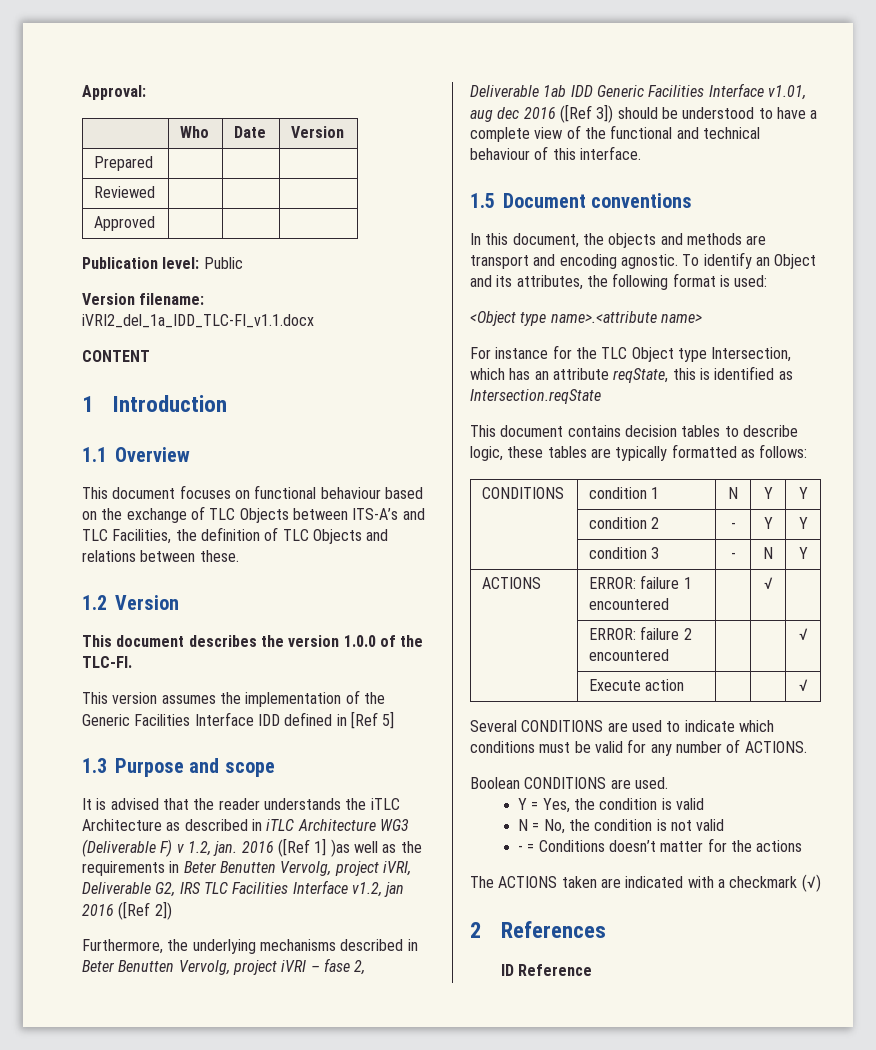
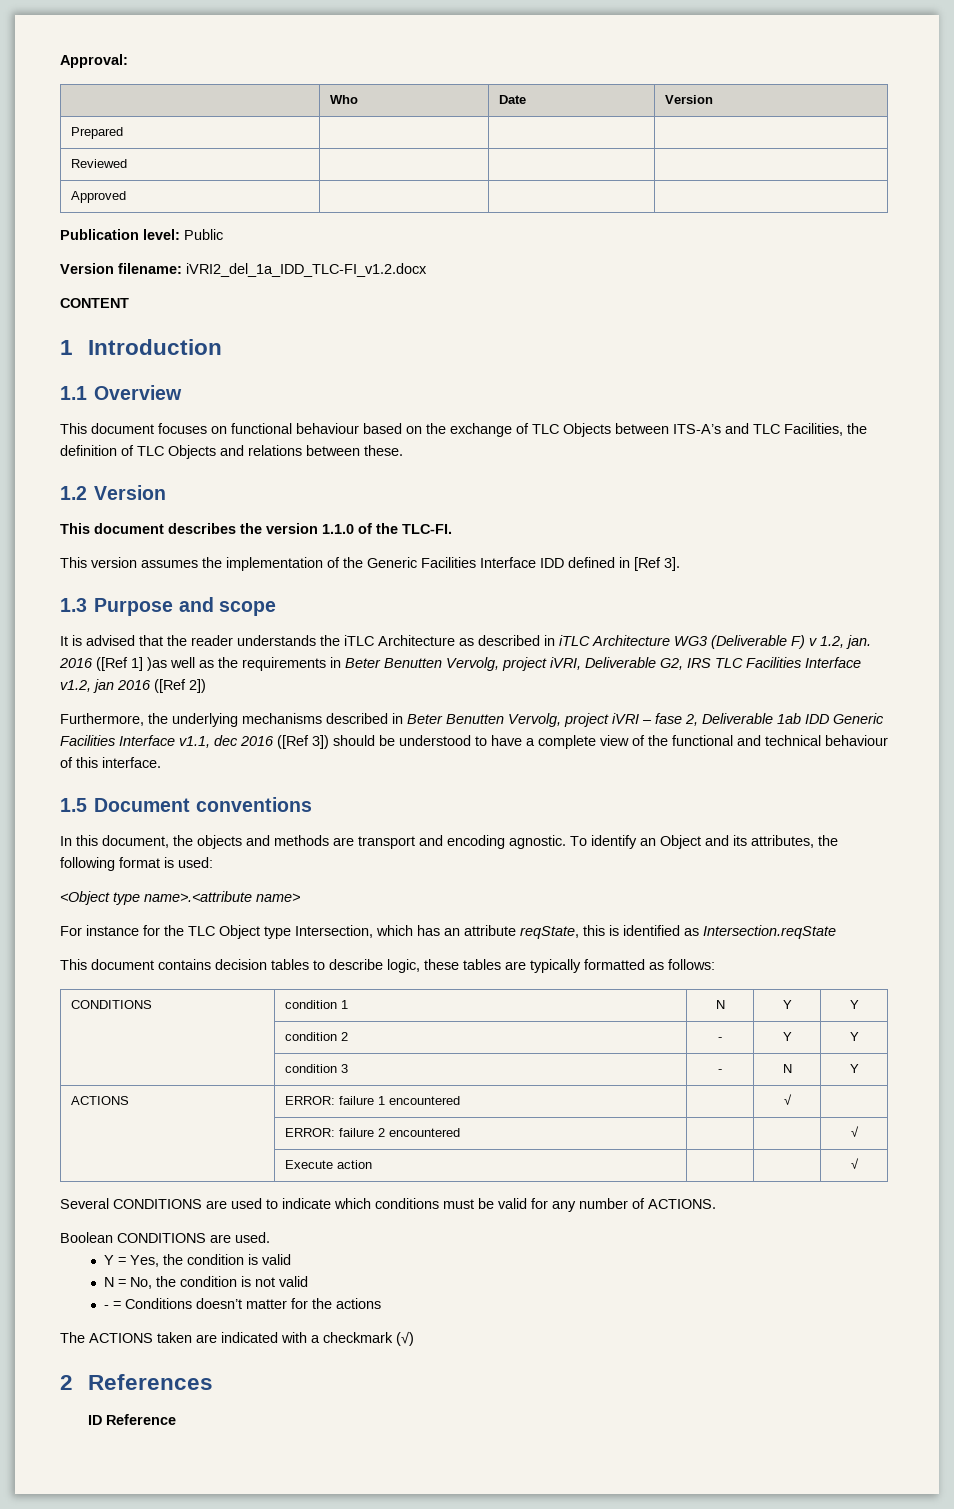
[82,314,314,328] iVRI2_del_1a_IDD_TLC-FI_v1.1.docx -> [186,263,427,277] iVRI2_del_1a_IDD_TLC-FI_v1.2.docx
[343,635,376,647] 1.0.0 -> [322,524,354,534] 1.1.0
[382,711,395,729] 5] -> [664,557,680,571] 3].
[767,85,806,100] [470,110,493,122] v1.01, aug -> [179,736,210,748] v1.1,

